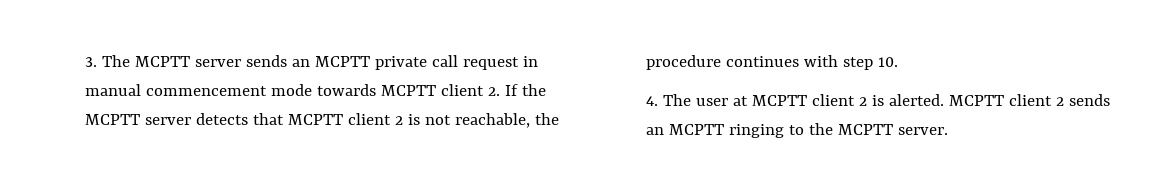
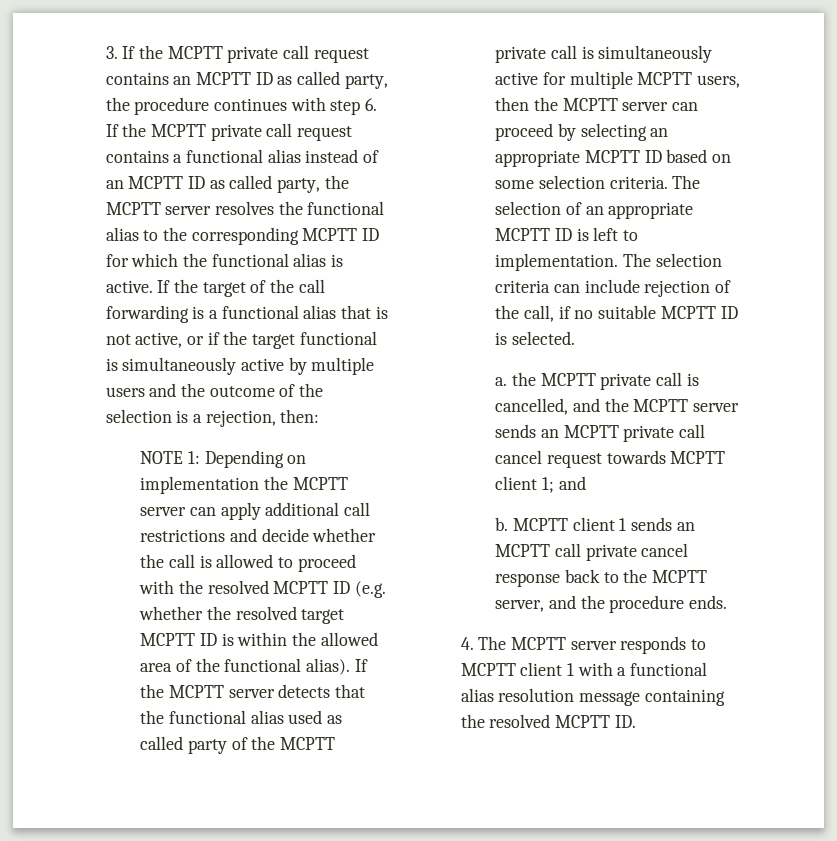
[101,55,130,67] The -> [122,45,369,63] [105,71,388,89] [105,97,378,115] [105,123,353,141] [105,149,380,163] [105,175,349,193] [105,201,385,215] [105,227,380,245] [105,253,344,267] [105,279,325,297] [105,305,388,323] [105,331,377,349] [105,357,375,375] [105,383,324,397] [105,409,320,427] [140,450,307,468] [140,476,348,494] [140,502,371,520] [140,528,377,542] [140,554,356,572] [139,580,386,598] [139,606,345,624] [140,632,378,646] [140,658,368,675] [140,684,366,698] [140,710,343,724] [140,736,336,754] [495,45,713,63] [495,71,741,89] [495,97,699,111] [495,123,669,141] [495,149,732,167] [495,175,701,189] [495,201,694,219] [495,227,639,241] [495,253,722,271] [495,279,732,297] [495,305,738,322] [495,331,575,345] [495,372,699,390] [495,398,629,415] If the MCPTT private call request contains an MCPTT ID as called party, the procedure continues with step 6. If the MCPTT private call request contains a functional alias instead of an MCPTT ID as called party, the MCPTT server resolves the functional alias to the corresponding MCPTT ID for which the functional alias is active. If the target of the call forwarding is a functional alias that is not active, or if the target functional is simultaneously active by multiple users and the outcome of the selection is a rejection, then: // NOTE 1: Depending on implementation the MCPTT server can apply additional call restrictions and decide whether the call is allowed to proceed with the resolved MCPTT ID (e.g. whether the resolved target MCPTT ID is within the allowed area of the functional alias). If the MCPTT server detects that the functional alias used as called party of the MCPTT private call is simultaneously active for multiple MCPTT users, then the MCPTT server can proceed by selecting an appropriate MCPTT ID based on some selection criteria. The selection of an appropriate MCPTT ID is left to implementation. The selection criteria can include rejection of the call, if no suitable MCPTT ID is selected. // a. the MCPTT private call is cancelled, and the
[462,56,538,70] [84,84,546,96] [84,113,559,128] [645,55,898,70] [645,94,1110,106] [645,123,948,138] request in manual commencement mode towards MCPTT client 2. If the MCPTT server detects that MCPTT client 2 is not reachable, the procedure continues with step 10. // 4. The user at MCPTT client 2 is alerted. MCPTT client 2 sends an MCPTT ringing to the MCPTT server. -> [495,450,726,468] [495,476,586,493] [495,517,695,531] [495,543,689,561] [495,569,708,587] [495,595,728,613] [460,636,707,654] [460,662,708,676] [460,688,725,706] [460,714,636,728] cancel request towards MCPTT client 1; and // b. MCPTT client 1 sends an MCPTT call private cancel response back to the MCPTT server, and the procedure ends. // 4. The MCPTT server responds to MCPTT client 1 with a functional alias resolution message containing the resolved MCPTT ID.

